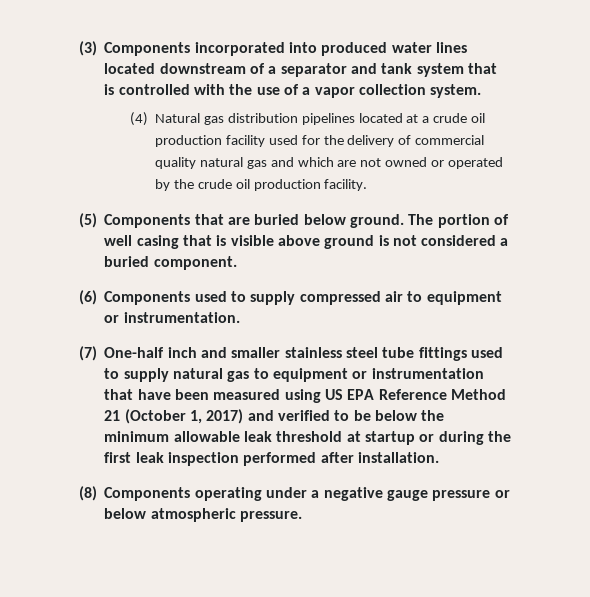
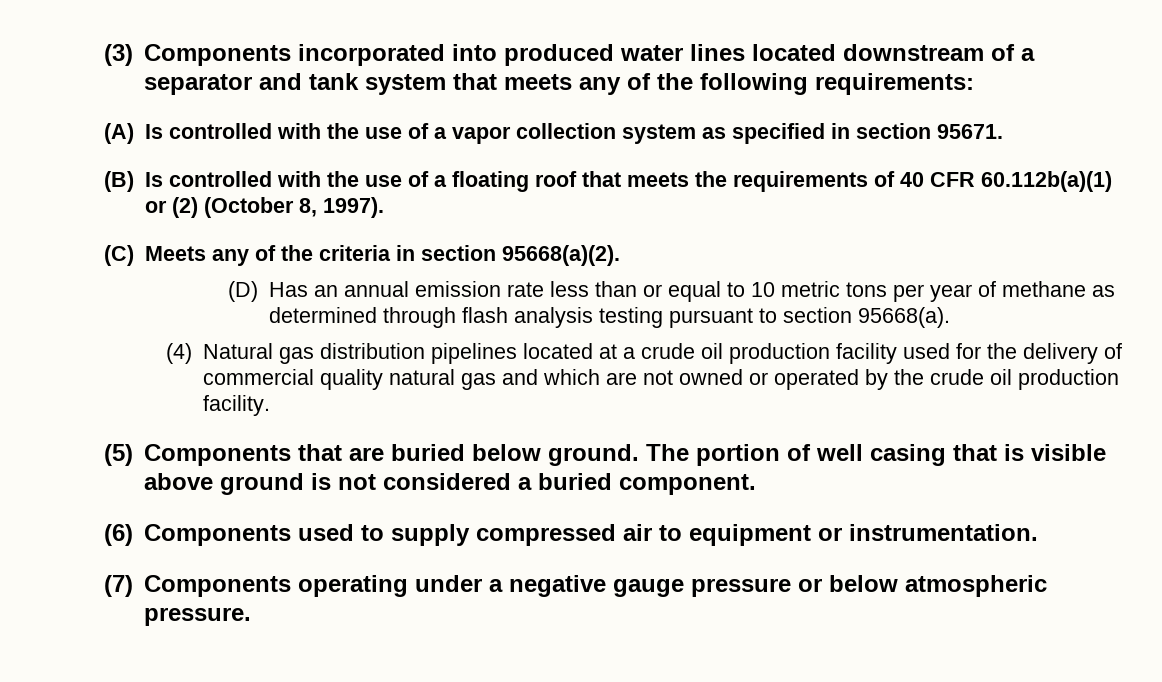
[104,84,115,95] is -> [503,73,974,95] [104,123,163,144] meets any of the following requirements: // (A) Is
[430,84,482,98] system. -> [621,123,1003,144] [104,171,1112,192] [144,197,384,218] [104,245,620,266] [228,281,1115,302] [268,307,950,328] system as specified in section 95671. // (B) Is controlled with the use of a floating roof that meets the requirements of 40 CFR 60.112b(a)(1) or (2) (October 8, 1997). // (C) Meets any of the criteria in section 95668(a)(2). // (D) Has an annual emission rate less than or equal to 10 metric tons per year of methane as determined through flash analysis testing pursuant to section 95668(a).
[104,347,503,361] [104,368,484,382] [104,389,506,403] [104,409,445,424] [104,431,511,445] [104,452,439,466] [79,486,97,501] One-half inch and smaller stainless steel tube fittings used to supply natural gas to equipment or instrumentation that have been measured using US EPA Reference Method 21 (October 1, 2017) and verified to be below the minimum allowable leak threshold at startup or during the first leak inspection performed after installation. // (8) -> (133, 586) none

